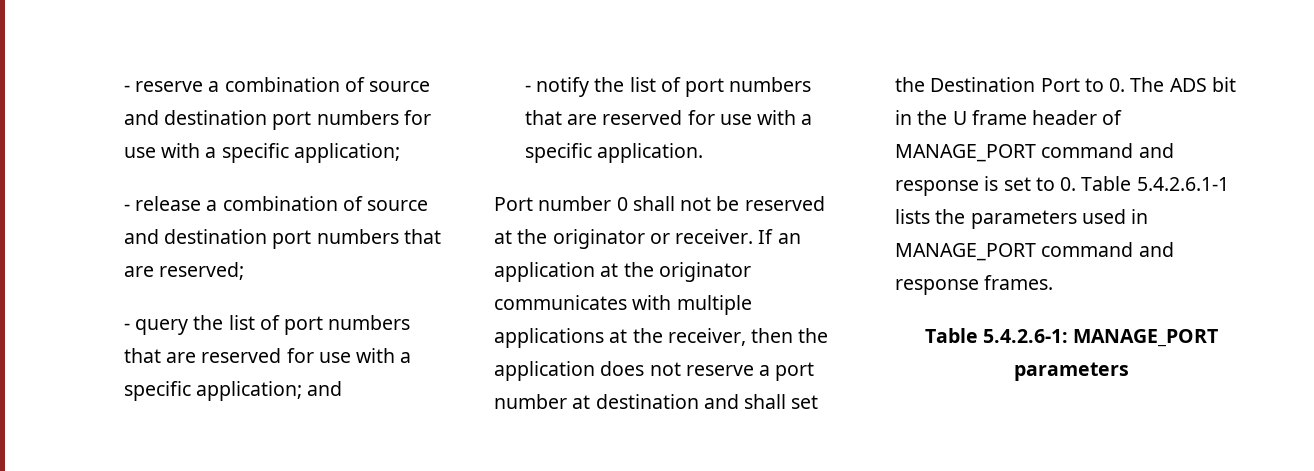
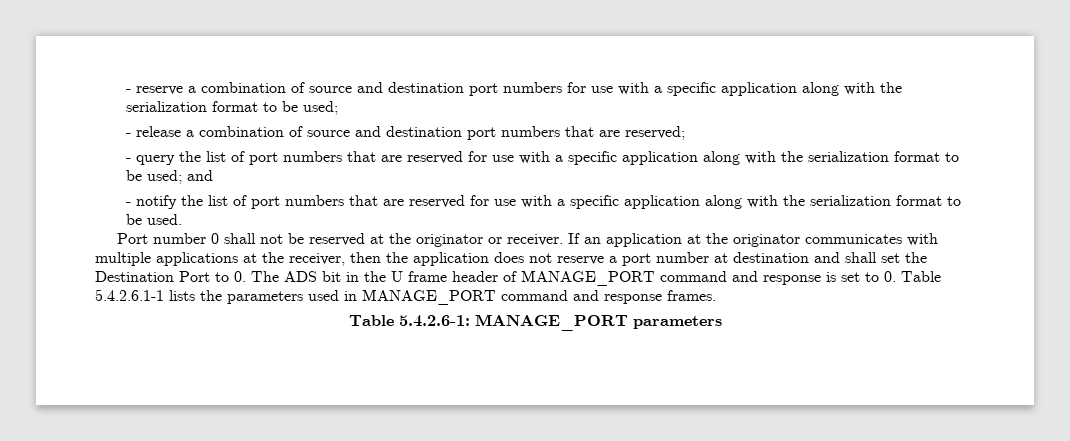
[293,143,400,163] application; -> [720,82,902,96] [125,101,338,115] application along with the serialization format to be used;
[196,381,303,401] application; -> [621,151,959,165] [125,170,182,184] application along with the serialization format to be used;
[597,143,704,163] application. -> [623,195,961,209] [125,214,182,225] application along with the serialization format to be used.

